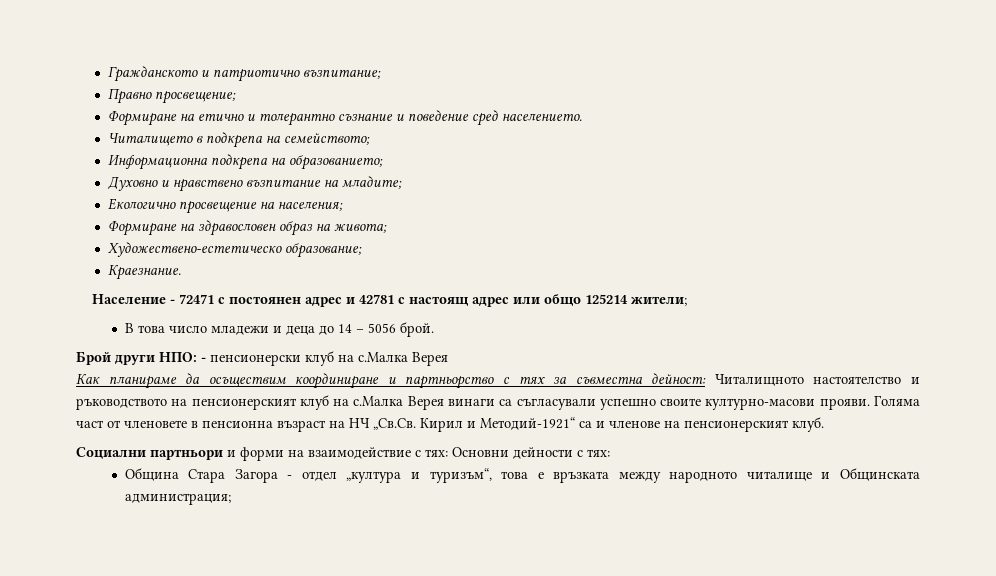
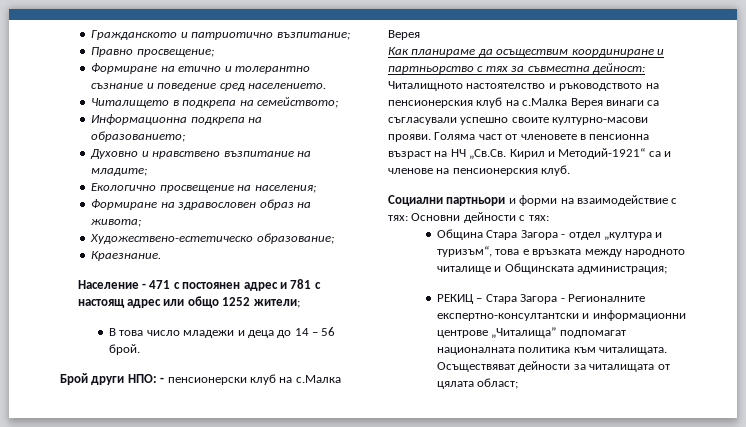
[179,294,215,304] 72471 -> [149,280,171,289] 471
[359,294,395,304] 42781 -> [290,279,312,289] 781
[585,294,629,304] 125214 -> [222,297,251,306] 1252
[367,323,396,333] 5056 -> [321,327,336,336] 56
[191,398,297,410] пенсионерският -> [388,100,473,108] пенсионерския
[684,420,789,432] пенсионерският -> [452,168,538,176] пенсионерския
(231, 499) none -> [437,294,645,304] [437,310,686,321] [437,327,626,338] [437,347,668,355] [437,361,670,372] [437,378,519,389] // РЕКИЦ – Стара Загора - Регионалните експертно-консултантски и информационни центрове „Читалища” подпомагат националната политика към читалищата. Осъществяват дейности за читалищата от цялата област;

